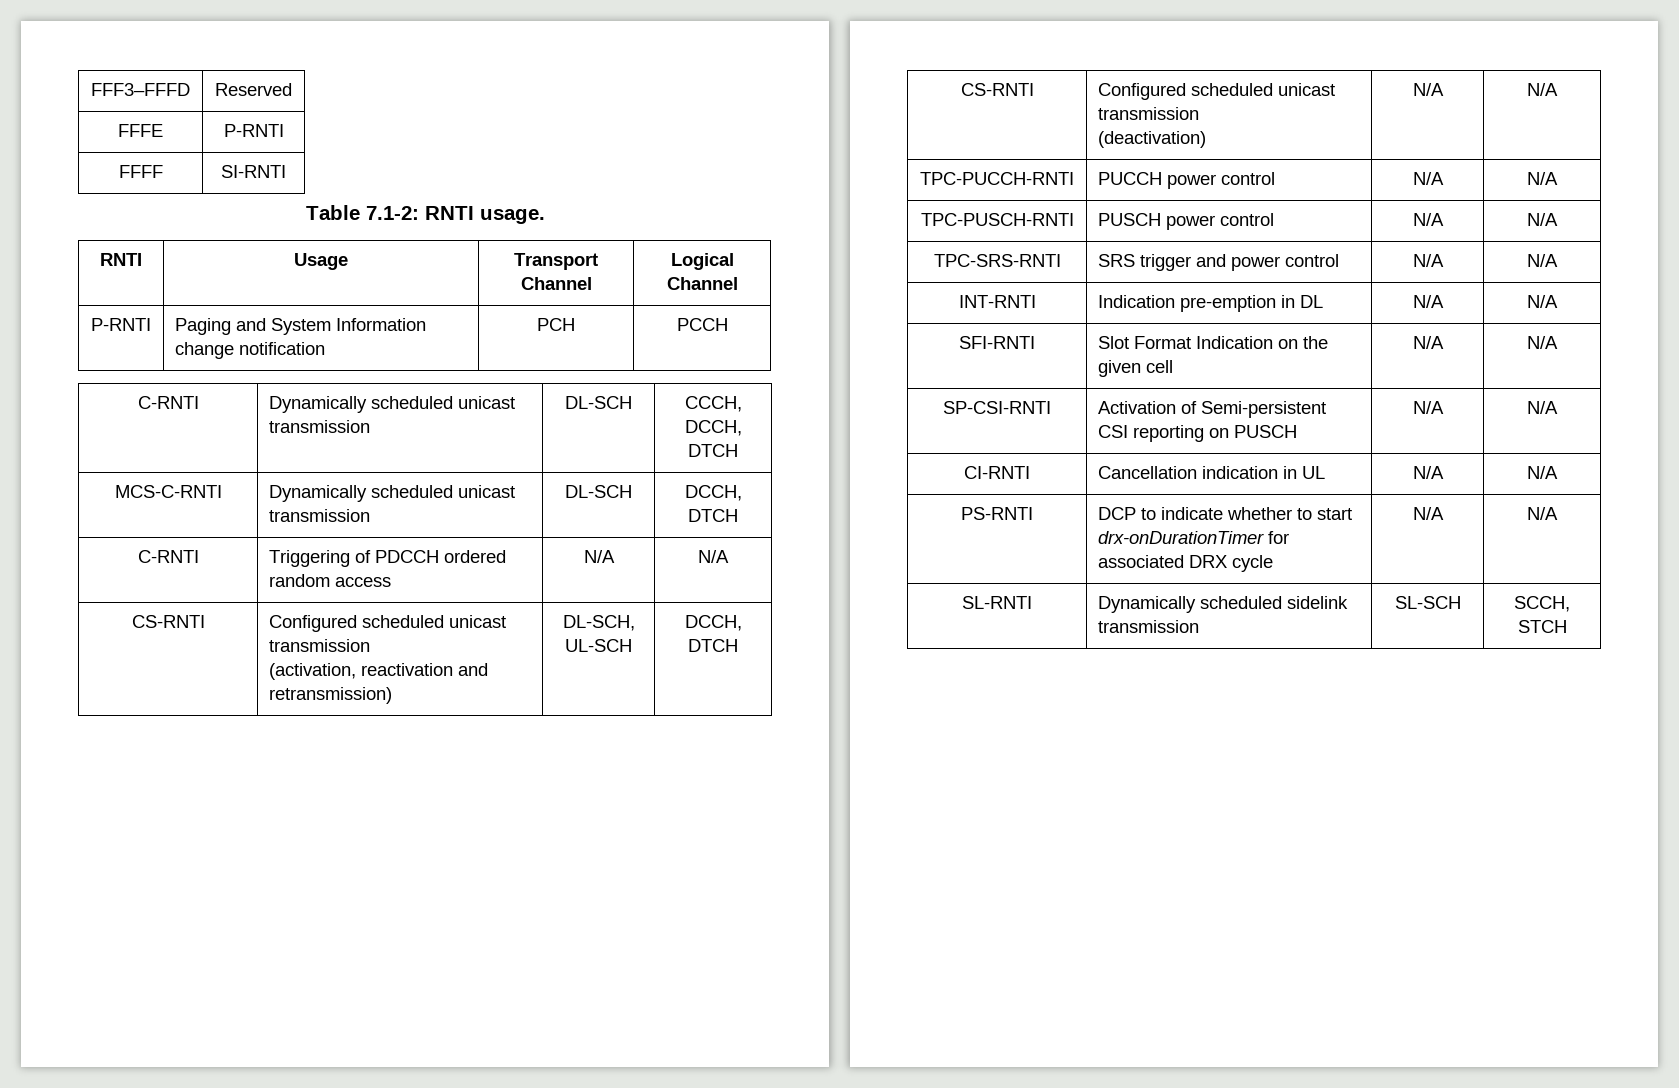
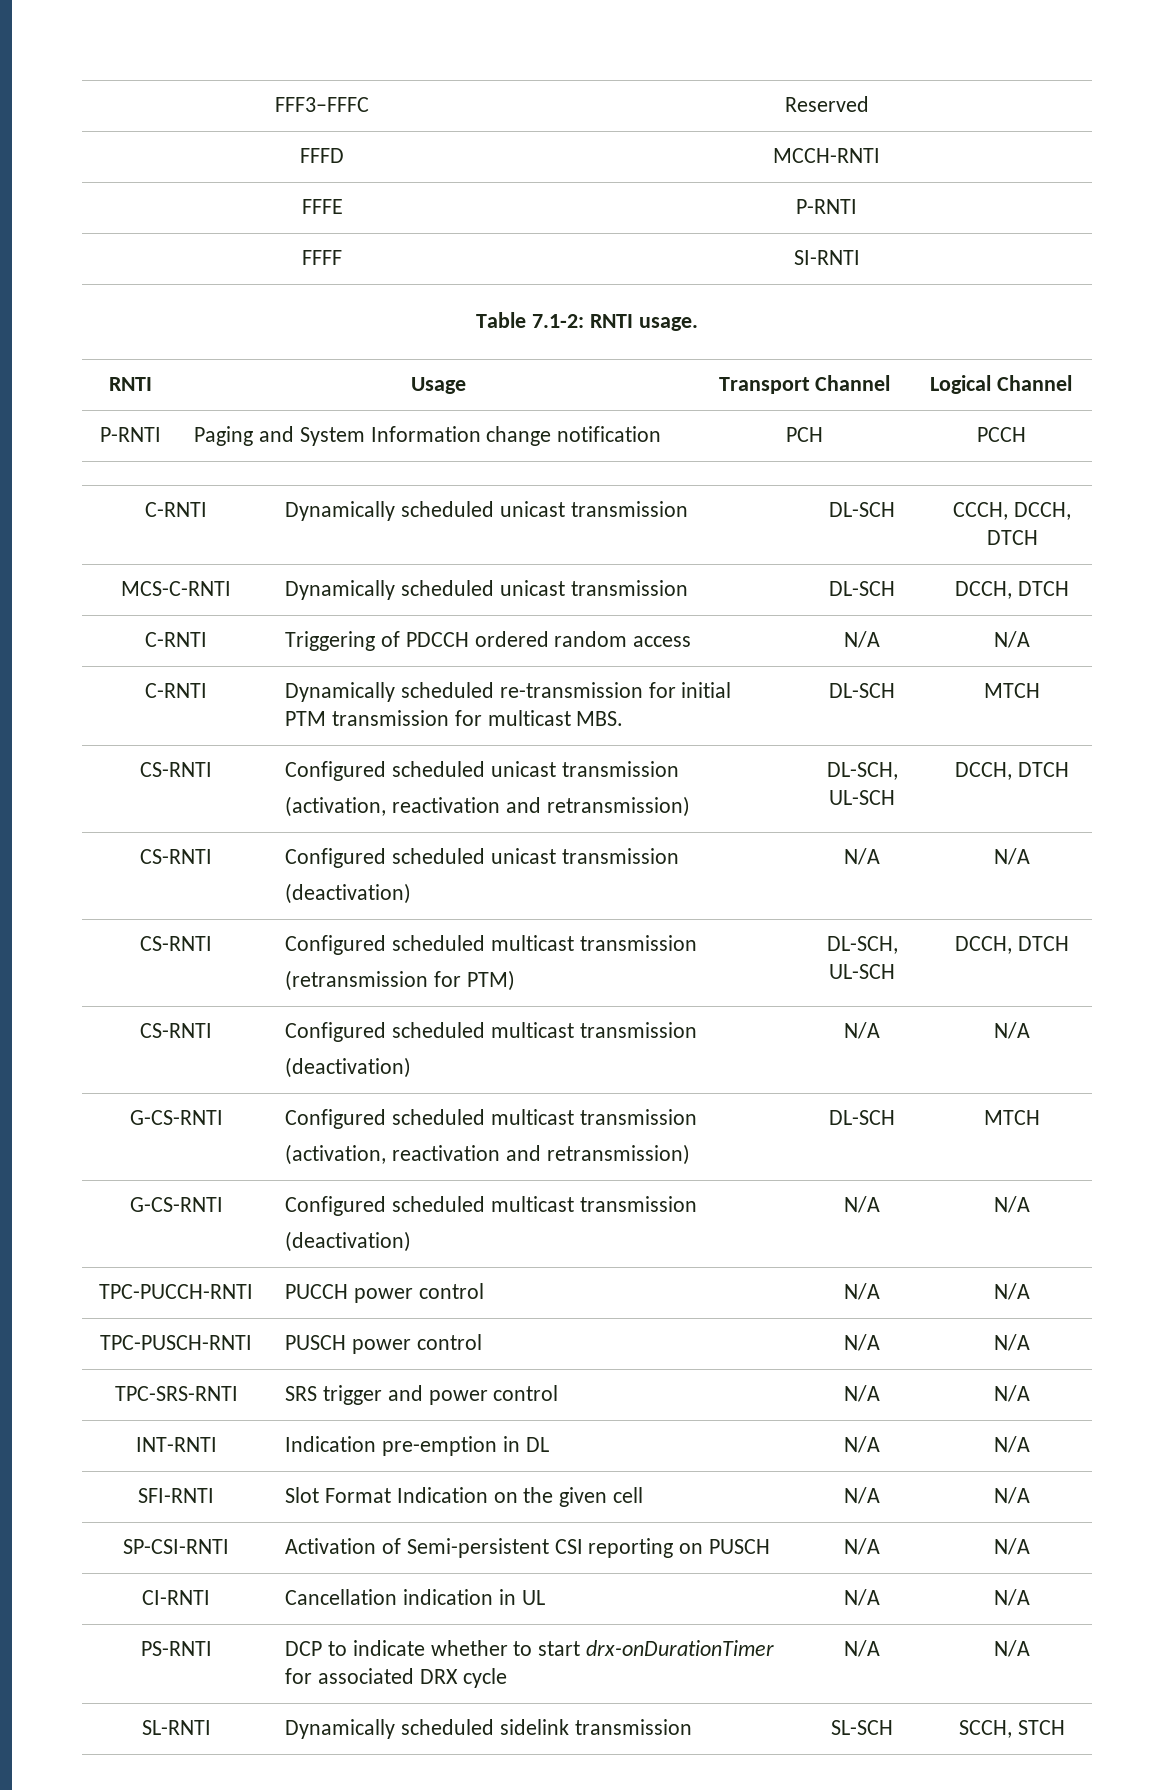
[91,83,190,96] FFF3–FFFD -> [275,97,369,112] FFF3–FFFC
(292, 89) none -> [300,148,344,163] [773,148,880,163] // FFFD | MCCH-RNTI
(729, 556) none -> [145,683,207,698] [285,682,732,702] [285,710,624,726] [829,683,895,698] [984,683,1040,698] // C-RNTI | Dynamically scheduled re-transmission for initial PTM transmission for multicast MBS. | DL-SCH | MTCH
(1558, 89) none -> [140,936,212,951] [285,935,697,955] [285,970,515,991] [826,936,898,954] [829,964,895,979] [955,936,1069,954] [140,1023,212,1038] [285,1022,697,1042] [285,1057,412,1078] [844,1022,880,1039] [994,1022,1030,1039] [129,1110,223,1125] [285,1109,697,1129] [285,1144,690,1165] [829,1110,895,1125] [984,1110,1040,1125] [129,1197,223,1212] [285,1196,697,1216] [285,1231,412,1252] [844,1196,880,1213] [994,1196,1030,1213] // CS-RNTI | Configured scheduled multicast transmission // (retransmission for PTM) | DL-SCH, UL-SCH | DCCH, DTCH // CS-RNTI | Configured scheduled multicast transmission // (deactivation) | N/A | N/A // G-CS-RNTI | Configured scheduled multicast transmission // (activation, reactivation and retransmission) | DL-SCH | MTCH // G-CS-RNTI | Configured scheduled multicast transmission // (deactivation) | N/A | N/A

